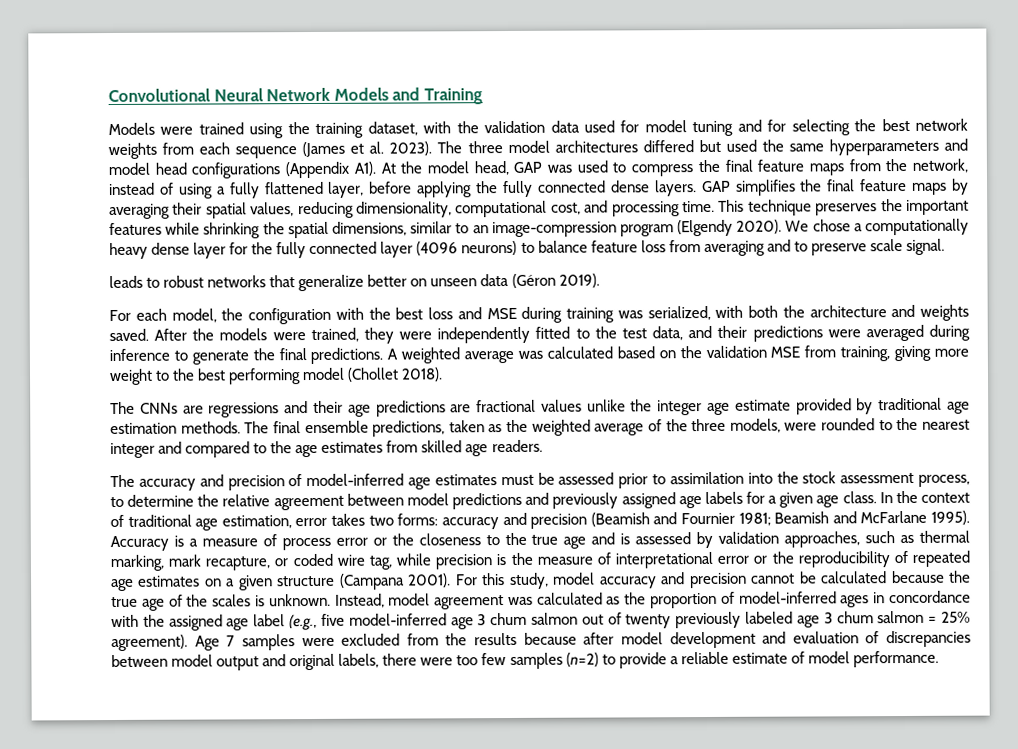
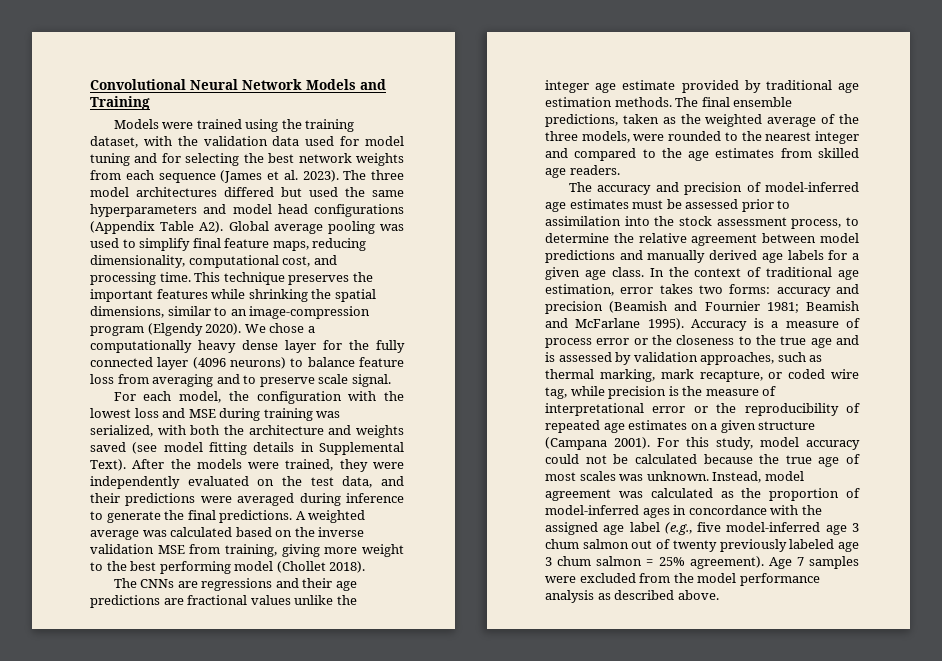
[353,158,969,177] [109,178,969,199] [109,202,295,220] A1). At the model head, GAP was used to compress the final feature maps from the network, instead of using a fully flattened layer, before applying the fully connected dense layers. GAP simplifies the final feature maps by averaging their spatial values, -> [160,221,404,234] [90,238,309,251] Table A2). Global average pooling was used to simplify final feature maps,
[109,273,600,292] // leads to robust networks that generalize better on unseen data (Géron 2019). -> (391, 380) none
[395,307,424,320] best -> [90,408,131,418] lowest
[109,328,149,342] saved. -> [90,442,404,455] [90,459,126,471] saved (see model fitting details in Supplemental Text).
[535,326,590,339] fitted to -> [187,476,275,486] evaluated on
(702, 352) none -> [318,527,365,537] inverse
[552,492,676,509] previously assigned -> [647,250,758,263] manually derived
[661,572,796,589] and precision cannot -> [545,454,607,464] could not
[186,594,265,607] the scales is -> [545,471,644,481] most scales was
[474,630,971,649] [111,650,939,671] results because after model development and evaluation of discrepancies between model output and original labels, there were too few samples (n=2) to provide a reliable estimate of model performance. -> [697,573,820,586] [545,590,719,603] model performance analysis as described above.

